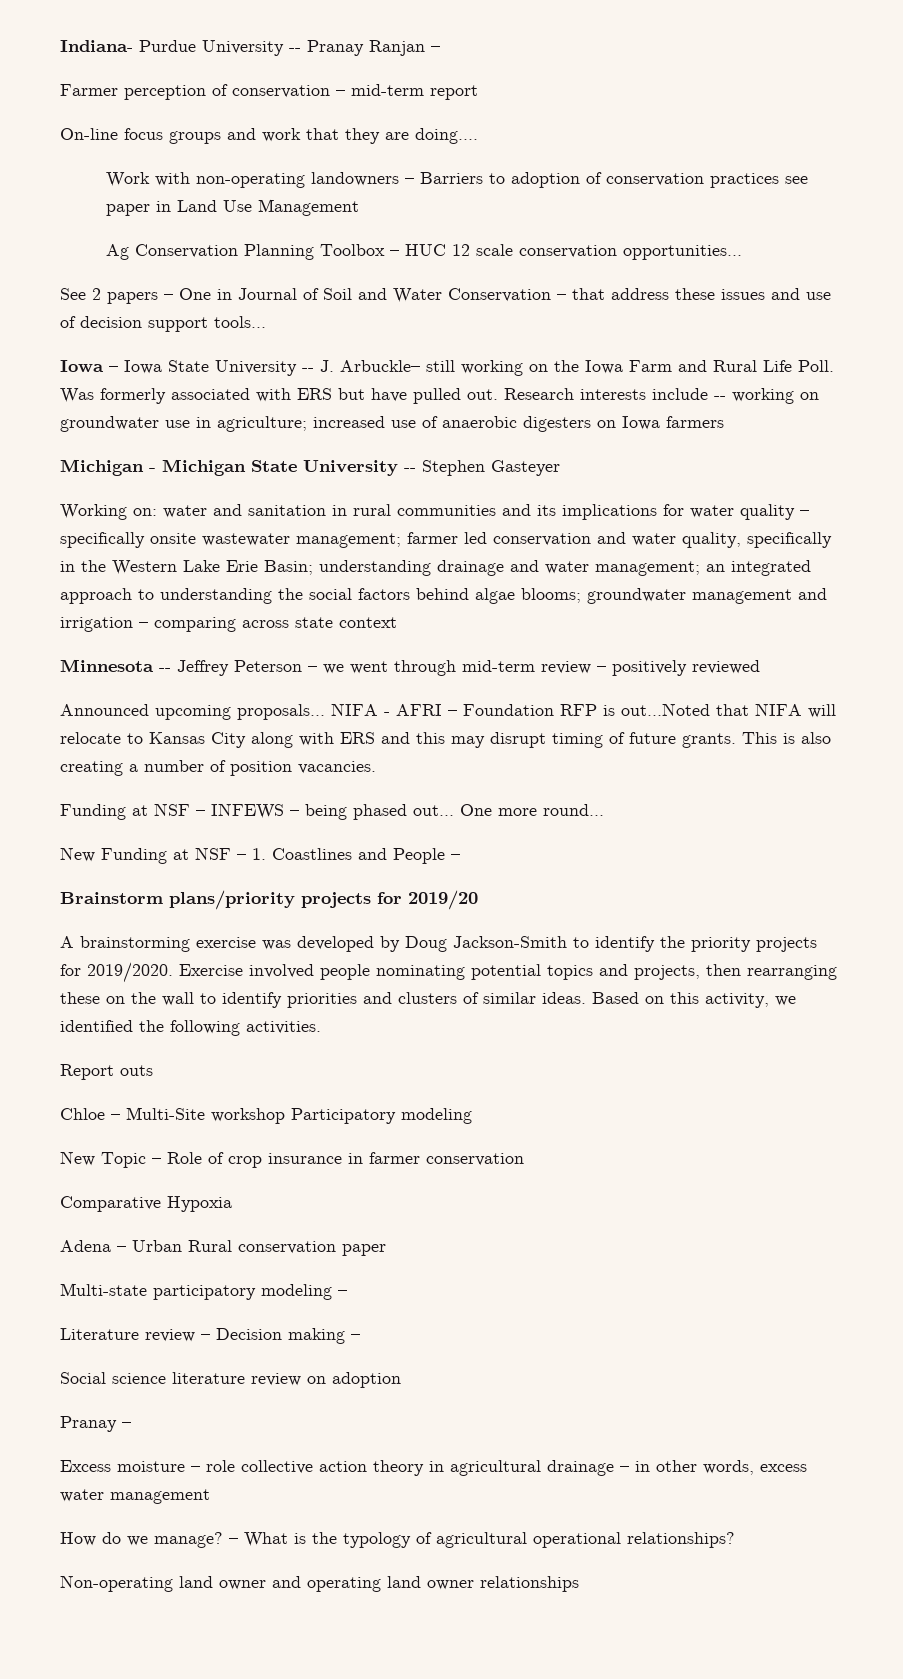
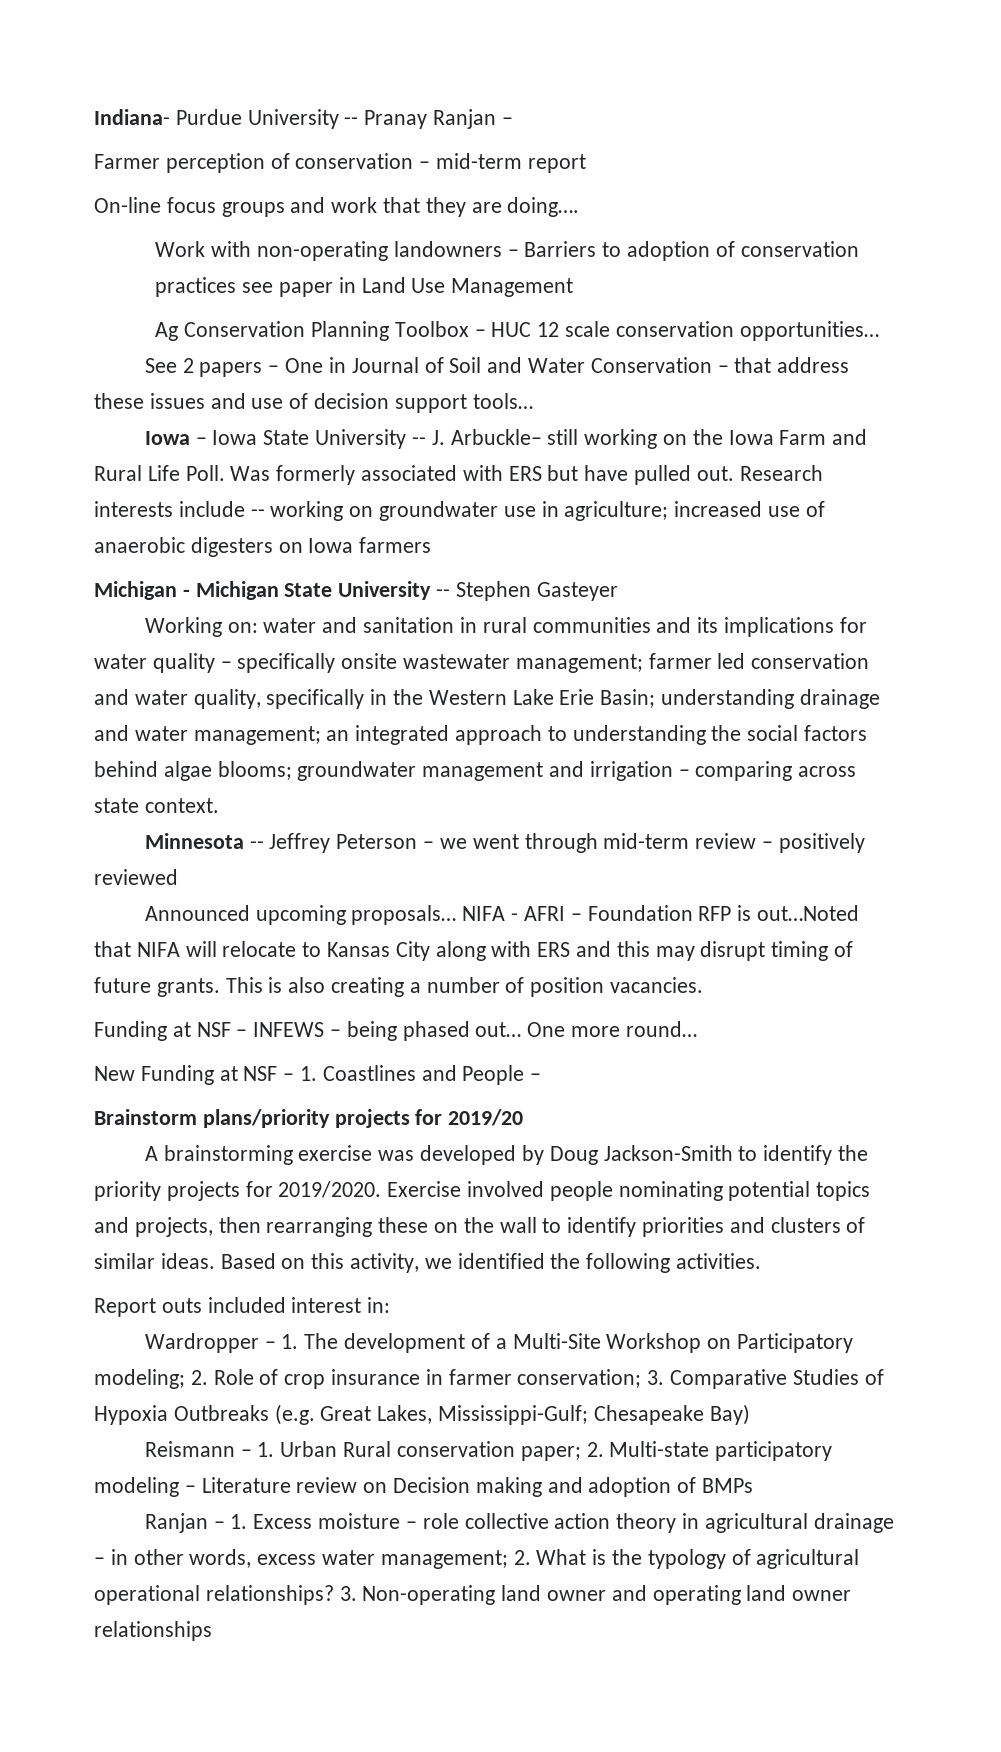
[339,617,397,628] context -> [144,798,219,813] context.
[60,1107,472,1124] [60,1151,161,1168] // Chloe – Multi-Site workshop Participatory modeling // New Topic – -> [207,1297,391,1313] [144,1333,853,1353] [94,1369,208,1389] included interest in: // Wardropper – 1. The development of a Multi-Site Workshop on Participatory modeling; 2.
[426,1153,524,1166] [60,1196,232,1212] [60,1240,126,1252] conservation // Comparative Hypoxia // Adena – -> [517,1369,884,1389] [94,1404,750,1425] [144,1441,275,1457] conservation; 3. Comparative Studies of Hypoxia Outbreaks (e.g. Great Lakes, Mississippi-Gulf; Chesapeake Bay) // Reismann – 1.
[342,1244,386,1256] paper // -> [520,1442,604,1461] paper; 2.
(347, 1293) // -> (196, 1489) none
[201,1334,210,1340] – -> [363,1482,388,1493] on
[351,1334,360,1340] [60,1372,401,1388] [60,1416,131,1432] – // Social science literature review on adoption // Pranay – // -> [547,1477,754,1497] [144,1513,248,1533] and adoption of BMPs // Ranjan – 1.
[110,1489,210,1504] [60,1532,238,1548] management // How do we manage? – -> [380,1550,531,1569] management; 2.
(735, 1540) // -> [339,1586,357,1601] 3.

